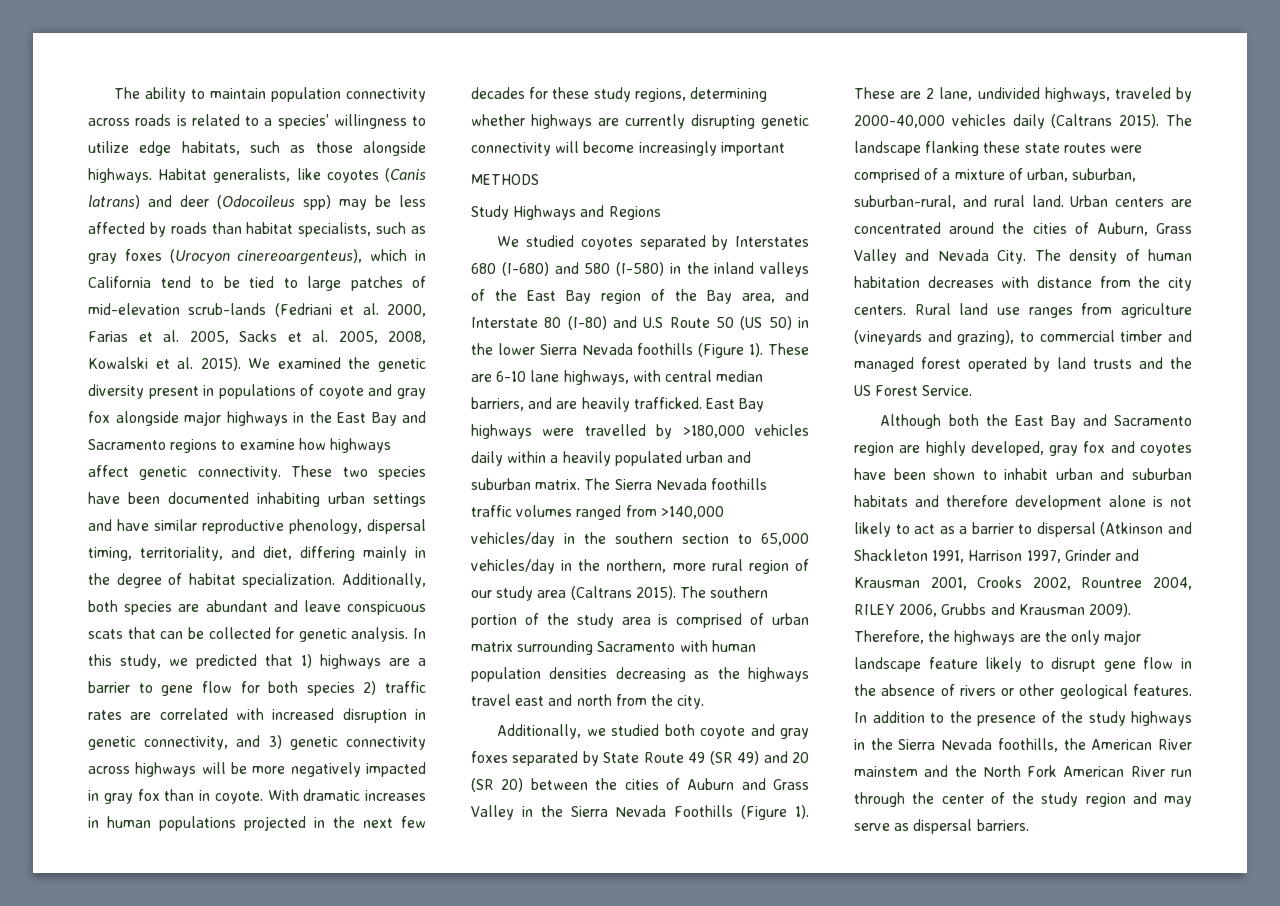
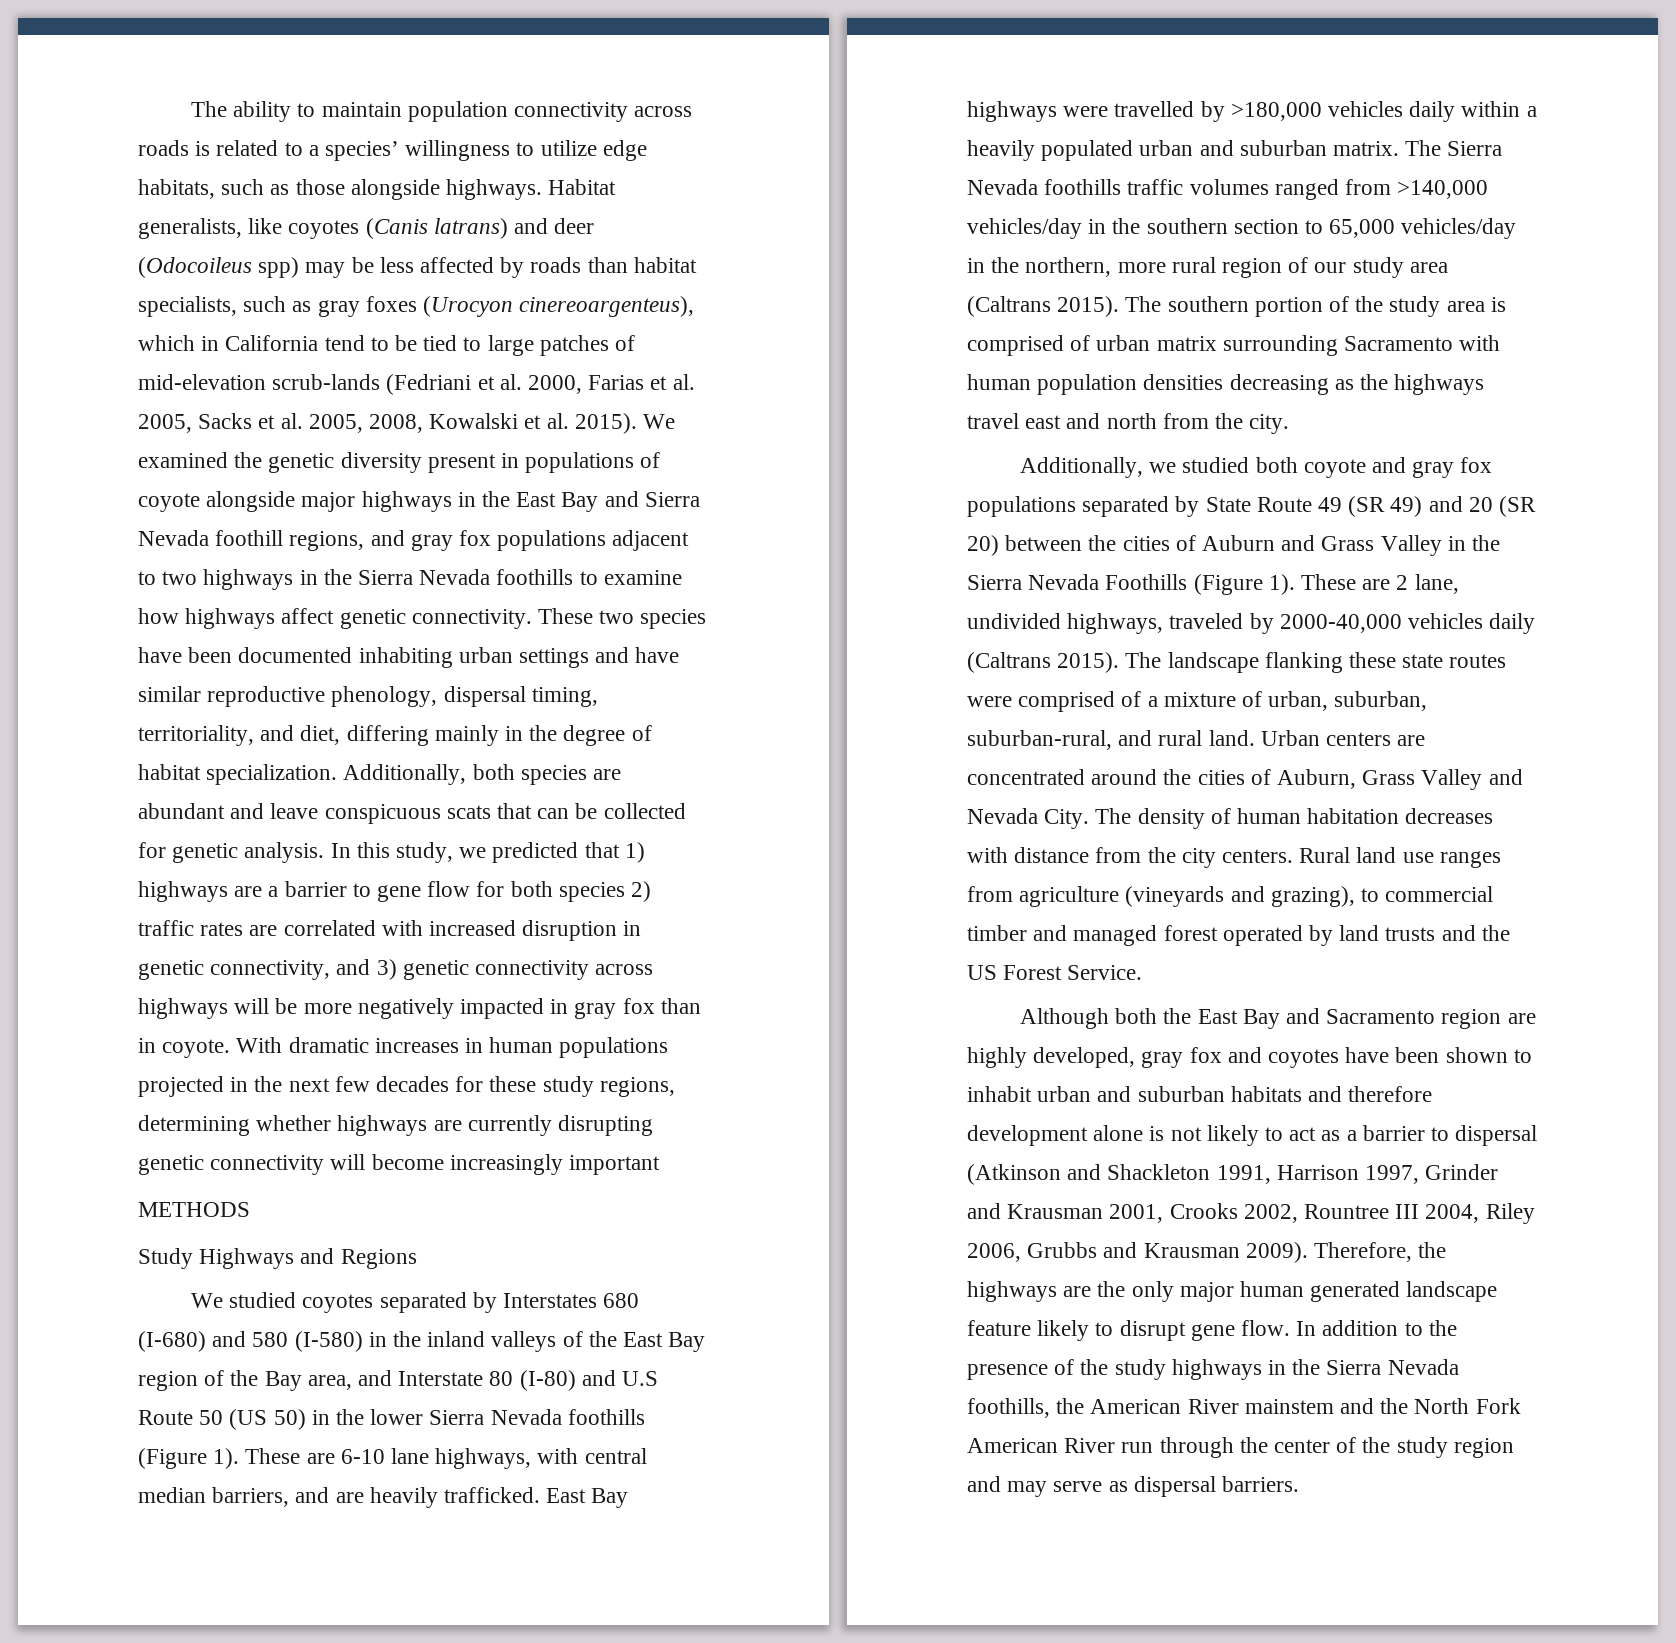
[368,384,426,399] [88,411,110,423] and gray fox -> (200, 502) none
[88,439,218,453] Sacramento regions -> [644,492,700,507] [138,530,690,551] [138,569,574,590] Sierra Nevada foothill regions, and gray fox populations adjacent to two highways in the Sierra Nevada foothills
[471,751,508,763] foxes -> [1460,457,1493,473] [967,496,1076,517] fox populations
[1153,577,1192,590] [854,604,895,615] 2004, RILEY -> [1395,1203,1535,1224] III 2004, Riley
(1142, 637) none -> [1240,1281,1401,1302] human generated
[1143,657,1192,669] [854,684,1192,699] flow in the absence of rivers or other geological features. -> [1241,1320,1291,1336] flow.

